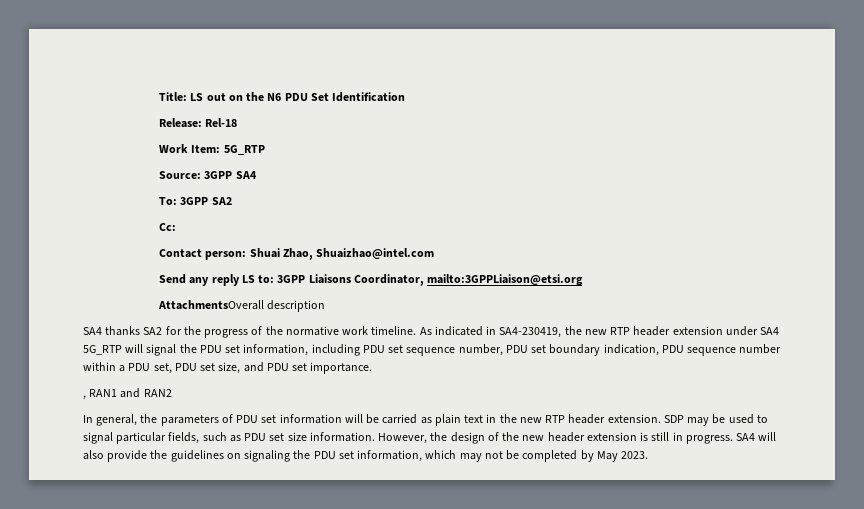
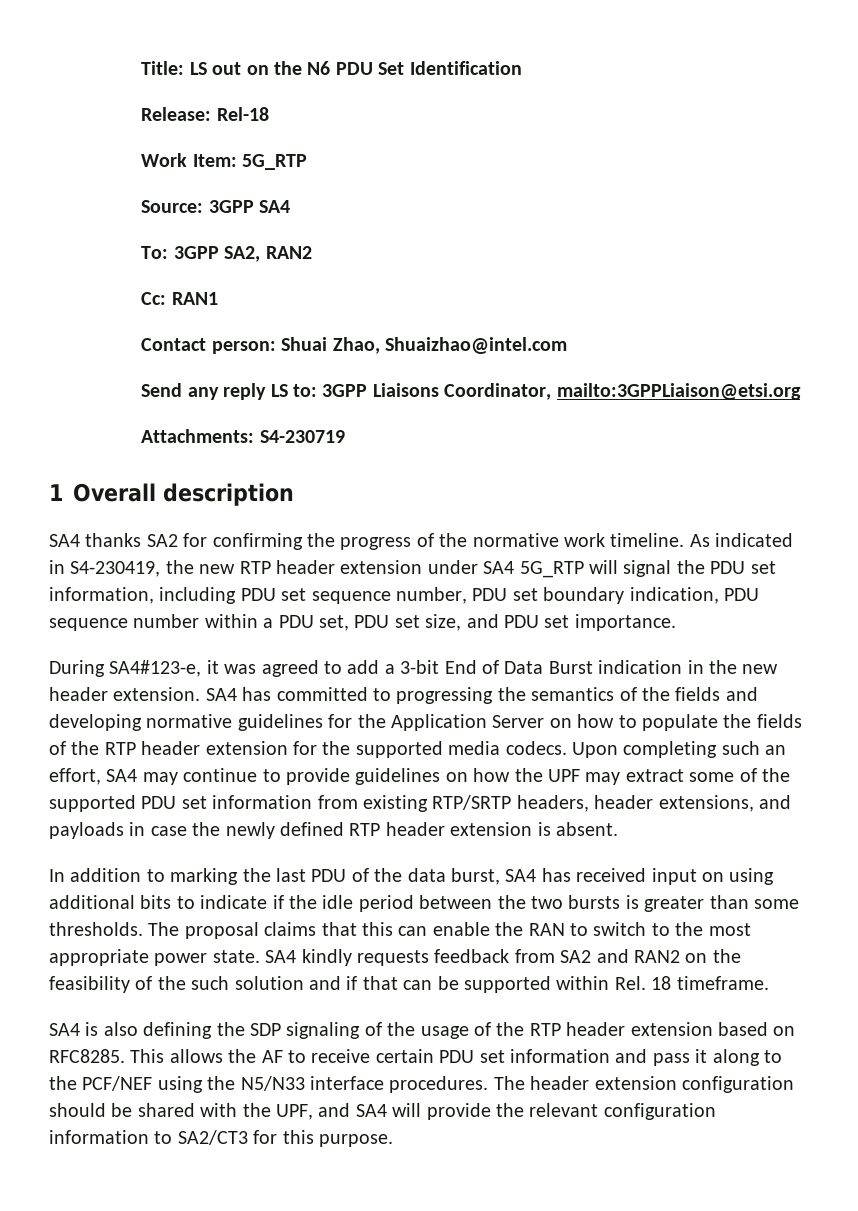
[211,197,232,205] SA2 -> [224,246,312,262] SA2, RAN2
(177, 227) none -> [171,292,218,305] RAN1
[158,300,265,310] AttachmentsOverall -> [141,429,345,443] [49,483,156,502] Attachments: S4-230719 // 1 Overall
(182, 330) none -> [212,533,303,550] confirming
[499,327,562,338] SA4-230419, -> [70,561,161,577] S4-230419,
[83,388,172,400] [83,414,768,426] [83,432,733,444] , RAN1 and RAN2 // In general, the parameters of PDU set information will be carried as plain text in the new RTP header extension. SDP may be used to signal particular fields, such as PDU set size information. However, the design of the new header extension is still in progress. -> [49,660,779,677] [49,687,758,704] [49,714,802,731] [49,741,787,758] [49,768,790,785] [49,795,791,812] [49,822,618,839] [49,868,775,885] [49,895,799,912] [49,922,751,939] [49,949,741,966] [49,976,769,993] [49,1022,796,1039] [49,1049,782,1066] [49,1076,794,1093] [49,1103,351,1120] During SA4#123-e, it was agreed to add a 3-bit End of Data Burst indication in the new header extension. SA4 has committed to progressing the semantics of the fields and developing normative guidelines for the Application Server on how to populate the fields of the RTP header extension for the supported media codecs. Upon completing such an effort, SA4 may continue to provide guidelines on how the UPF may extract some of the supported PDU set information from existing RTP/SRTP headers, header extensions, and payloads in case the newly defined RTP header extension is absent. // In addition to marking the last PDU of the data burst, SA4 has received input on using additional bits to indicate if the idle period between the two bursts is greater than some thresholds. The proposal claims that this can enable the RAN to switch to the most appropriate power state. SA4 kindly requests feedback from SA2 and RAN2 on the feasibility of the such solution and if that can be supported within Rel. 18 timeframe. // SA4 is also defining the SDP signaling of the usage of the RTP header extension based on RFC8285. This allows the AF to receive certain PDU set information and pass it along to the PCF/NEF using the N5/N33 interface procedures. The header extension configuration should be shared with the UPF, and
[83,450,104,460] also -> (422, 1110) none
[170,450,649,462] guidelines on signaling the PDU set information, which may not be completed by May 2023. -> [529,1103,716,1120] [49,1130,393,1147] relevant configuration information to SA2/CT3 for this purpose.

